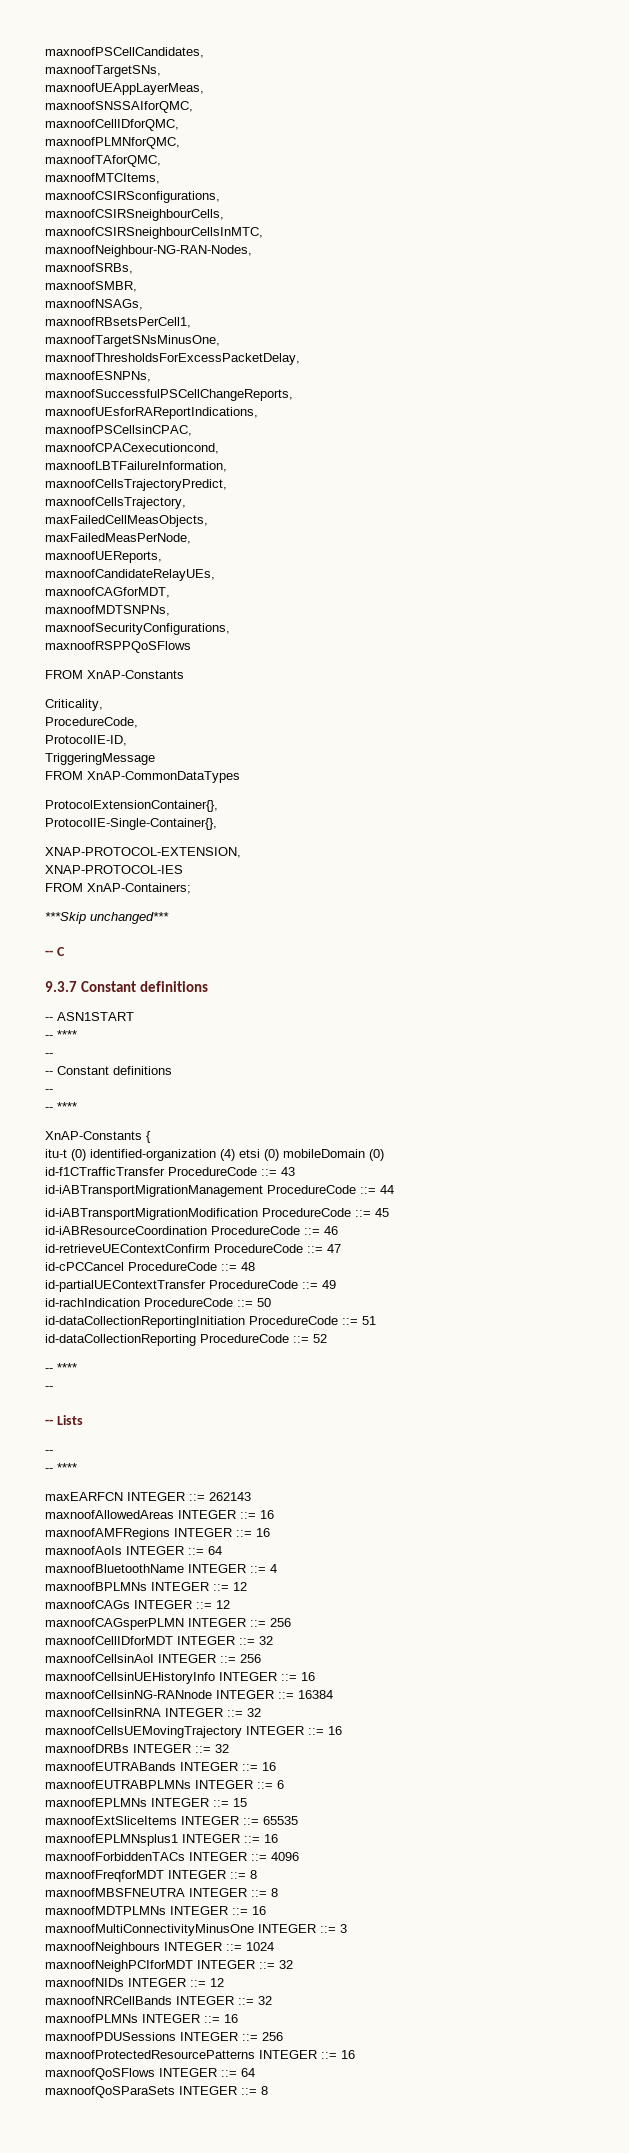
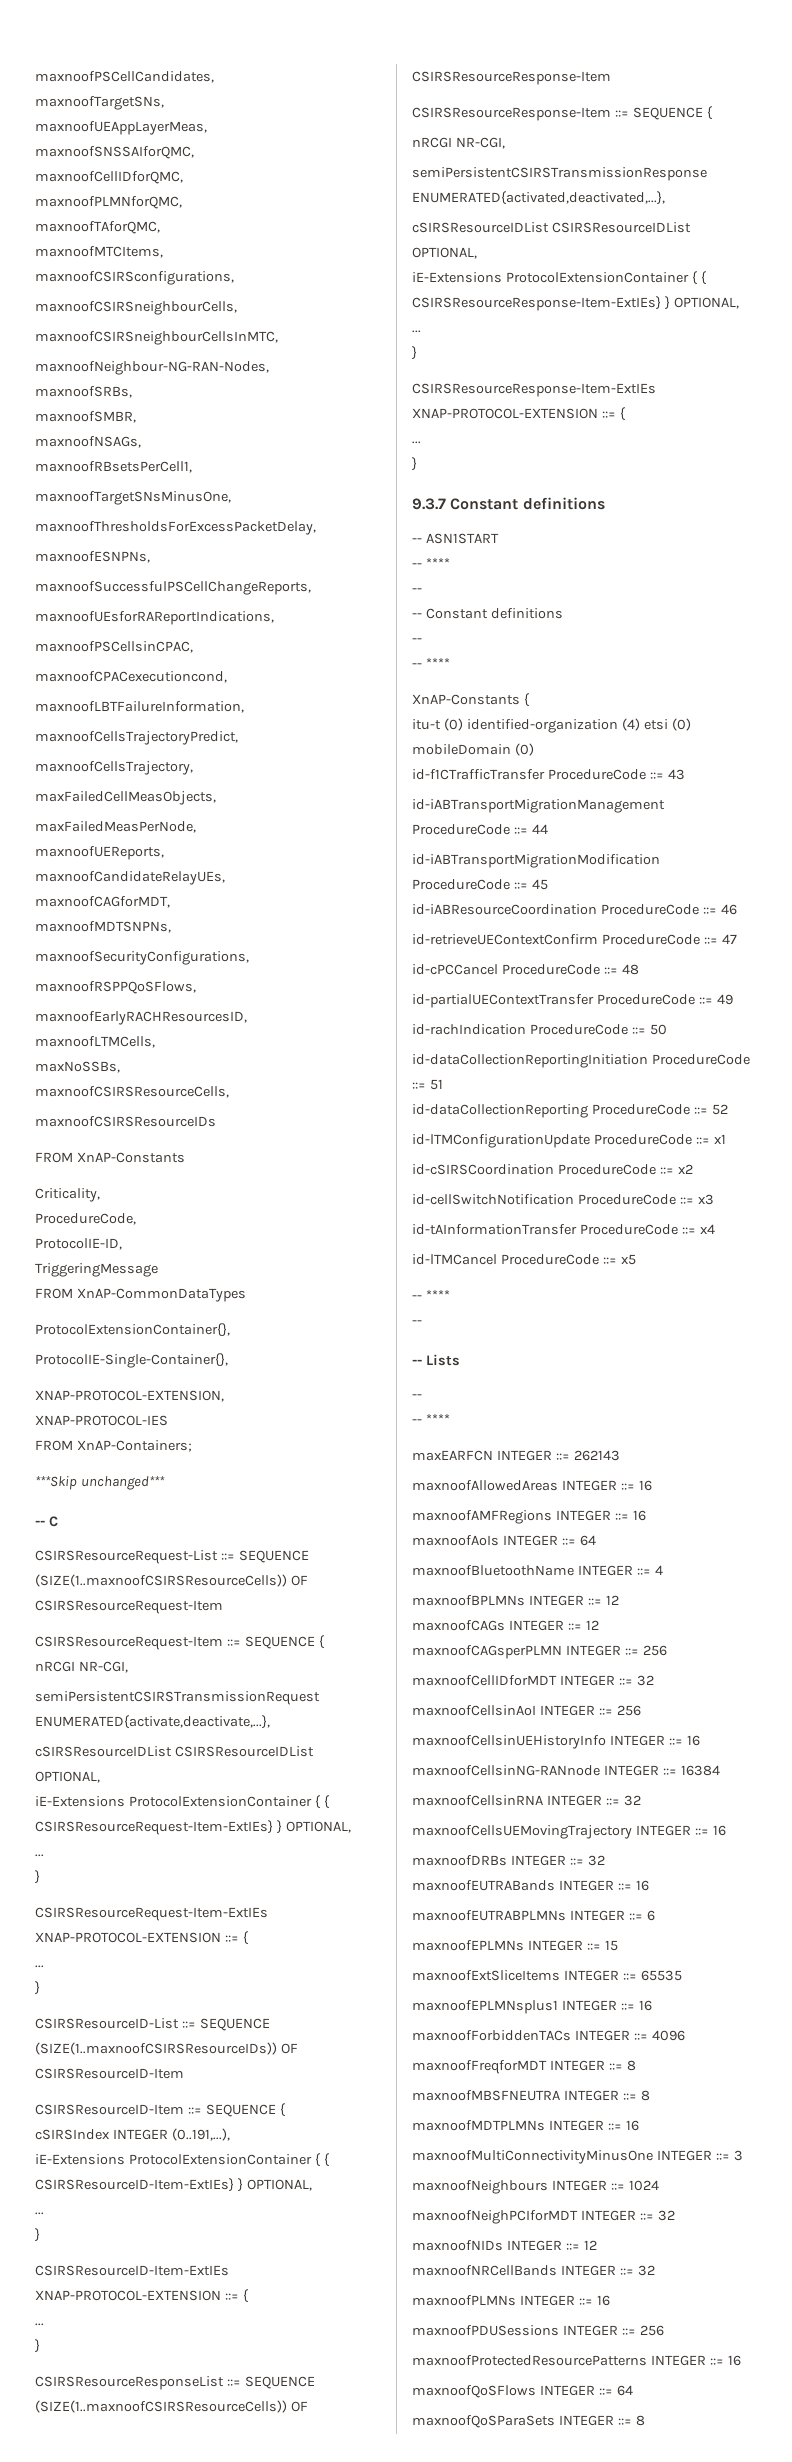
[45,641,191,653] maxnoofRSPPQoSFlows -> [35,981,196,994] [35,1011,247,1025] [35,1036,155,1048] [35,1061,120,1073] [35,1086,229,1098] [35,1116,216,1127] maxnoofRSPPQoSFlows, // maxnoofEarlyRACHResourcesID, // maxnoofLTMCells, // maxNoSSBs, // maxnoofCSIRSResourceCells, // maxnoofCSIRSResourceIDs
(65, 951) none -> [35,1550,309,1564] [35,1574,308,1587] [35,1600,223,1614] [35,1635,324,1650] [35,1661,128,1673] [35,1691,320,1705] [35,1715,270,1729] [35,1746,314,1757] [35,1771,100,1783] [35,1795,329,1809] [35,1820,351,1835] [35,1854,44,1857] [35,1870,40,1884] [35,1907,268,1921] [35,1931,248,1945] [35,1965,44,1968] [35,1981,40,1995] [35,2018,270,2031] [35,2042,298,2055] [35,2068,184,2079] [35,2103,285,2117] [35,2128,230,2141] [35,2153,329,2167] [35,2178,312,2192] [35,2212,44,2215] [35,2228,40,2242] [35,2265,229,2276] [35,2289,248,2303] [35,2323,44,2326] [35,2339,40,2353] [35,2376,315,2390] [35,2400,308,2413] [412,71,611,85] [412,106,712,121] [412,137,505,149] [412,167,707,181] [412,191,665,205] [412,222,691,233] [412,247,477,259] [412,271,706,285] [412,296,739,311] [412,330,421,333] [412,346,417,360] [412,383,656,397] [412,407,625,421] [412,441,421,444] [412,457,417,471] // CSIRSResourceRequest-List ::= SEQUENCE (SIZE(1..maxnoofCSIRSResourceCells)) OF CSIRSResourceRequest-Item // CSIRSResourceRequest-Item ::= SEQUENCE { // nRCGI NR-CGI, // semiPersistentCSIRSTransmissionRequest ENUMERATED{activate,deactivate,...}, // cSIRSResourceIDList CSIRSResourceIDList OPTIONAL, // iE-Extensions ProtocolExtensionContainer { { CSIRSResourceRequest-Item-ExtIEs} } OPTIONAL, // ... // } // CSIRSResourceRequest-Item-ExtIEs XNAP-PROTOCOL-EXTENSION ::= { // ... // } // CSIRSResourceID-List ::= SEQUENCE (SIZE(1..maxnoofCSIRSResourceIDs)) OF CSIRSResourceID-Item // CSIRSResourceID-Item ::= SEQUENCE { // cSIRSIndex INTEGER (0..191,...), // iE-Extensions ProtocolExtensionContainer { { CSIRSResourceID-Item-ExtIEs} } OPTIONAL, // ... // } // CSIRSResourceID-Item-ExtIEs XNAP-PROTOCOL-EXTENSION ::= { // ... // } // CSIRSResourceResponseList ::= SEQUENCE (SIZE(1..maxnoofCSIRSResourceCells)) OF CSIRSResourceResponse-Item // CSIRSResourceResponse-Item ::= SEQUENCE { // nRCGI NR-CGI, // semiPersistentCSIRSTransmissionResponse ENUMERATED{activated,deactivated,...}, // cSIRSResourceIDList CSIRSResourceIDList OPTIONAL, // iE-Extensions ProtocolExtensionContainer { { CSIRSResourceResponse-Item-ExtIEs} } OPTIONAL, // ... // } // CSIRSResourceResponse-Item-ExtIEs XNAP-PROTOCOL-EXTENSION ::= { // ... // }
(327, 1338) none -> [412,1134,726,1148] [412,1164,693,1175] [412,1194,714,1205] [412,1224,715,1235] [412,1254,636,1265] // id-lTMConfigurationUpdate ProcedureCode ::= x1 // id-cSIRSCoordination ProcedureCode ::= x2 // id-cellSwitchNotification ProcedureCode ::= x3 // id-tAInformationTransfer ProcedureCode ::= x4 // id-lTMCancel ProcedureCode ::= x5

